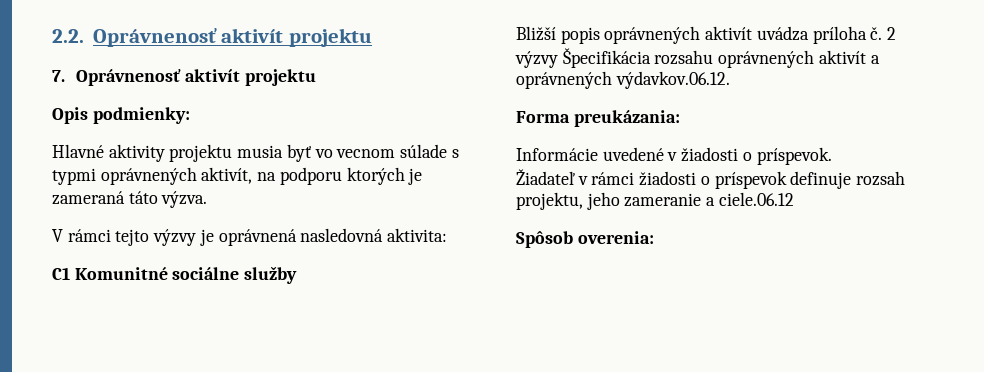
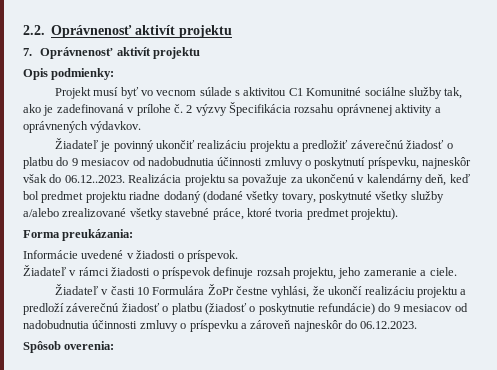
[52,144,284,162] Hlavné aktivity projektu musia -> [54,87,119,99] Projekt musí
[52,167,423,185] [52,191,208,208] [52,228,448,246] [52,266,298,284] [516,26,867,44] typmi oprávnených aktivít, na podporu ktorých je zameraná táto výzva. // V rámci tejto výzvy je oprávnená nasledovná aktivita: // C1 Komunitné sociálne služby // Bližší popis oprávnených aktivít uvádza príloha -> [243,87,463,99] [23,104,171,116] aktivitou C1 Komunitné sociálne služby tak, ako je zadefinovaná v prílohe
[718,50,880,68] [516,71,730,89] oprávnených aktivít a oprávnených výdavkov.06.12. -> [336,104,441,116] [23,121,142,133] [54,138,453,152] [23,157,472,169] [23,174,470,186] [23,191,444,203] [23,208,398,220] oprávnenej aktivity a oprávnených výdavkov. // Žiadateľ je povinný ukončiť realizáciu projektu a predložiť záverečnú žiadosť o platbu do 9 mesiacov od nadobudnutia účinnosti zmluvy o poskytnutí príspevku, najneskôr však do 06.12..2023. Realizácia projektu sa považuje za ukončenú v kalendárny deň, keď bol predmet projektu riadne dodaný (dodané všetky tovary, poskytnuté všetky služby a/alebo zrealizované všetky stavebné práce, ktoré tvoria predmet projektu).
[718,192,794,206] ciele.06.12 -> [429,267,457,276] [54,284,467,298] [23,303,468,315] [23,320,418,332] ciele. // Žiadateľ v časti 10 Formulára ŽoPr čestne vyhlási, že ukončí realizáciu projektu a predloží záverečnú žiadosť o platbu (žiadosť o poskytnutie refundácie) do 9 mesiacov od nadobudnutia účinnosti zmluvy o príspevku a zároveň najneskôr do 06.12.2023.

